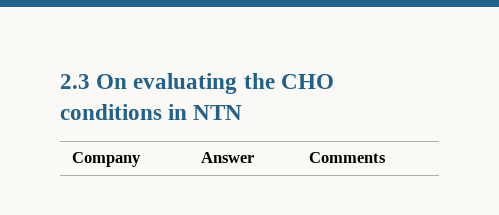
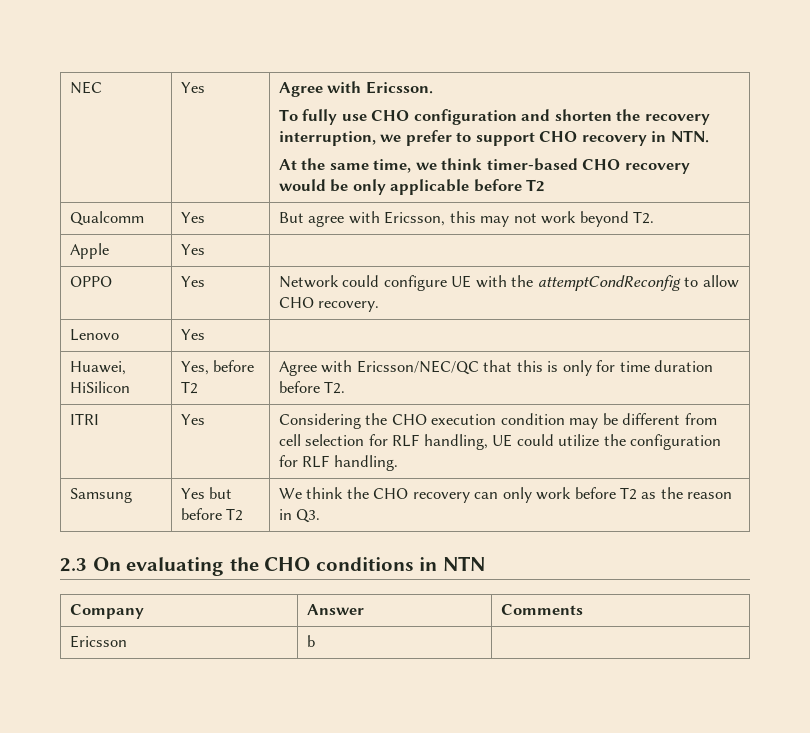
(60, 81) none -> [69,81,102,94] [180,82,205,93] [278,81,433,97] [278,109,710,125] [278,130,709,146] [278,158,690,174] [278,179,545,195] [69,211,144,226] [180,212,205,223] [278,211,654,227] [69,243,109,259] [180,244,205,255] [69,276,112,287] [180,276,205,287] [278,275,739,291] [278,297,380,312] [69,329,119,341] [180,329,205,340] [69,361,126,375] [69,381,130,393] [180,360,255,375] [180,381,198,394] [278,360,713,376] [278,381,346,394] [69,413,99,425] [180,414,205,425] [278,413,717,429] [278,434,721,450] [278,455,398,471] [69,488,132,503] [180,487,233,499] [180,508,244,521] [278,487,733,503] [278,509,321,523] NEC | Yes | Agree with Ericsson. // To fully use CHO configuration and shorten the recovery interruption, we prefer to support CHO recovery in NTN. // At the same time, we think timer-based CHO recovery would be only applicable before T2 // Qualcomm | Yes | But agree with Ericsson, this may not work beyond T2. // Apple | Yes | // OPPO | Yes | Network could configure UE with the attemptCondReconfig to allow CHO recovery. // Lenovo | Yes | // Huawei, HiSilicon | Yes, before T2 | Agree with Ericsson/NEC/QC that this is only for time duration before T2. // ITRI | Yes | Considering the CHO execution condition may be different from cell selection for RLF handling, UE could utilize the configuration for RLF handling. // Samsung | Yes but before T2 | We think the CHO recovery can only work before T2 as the reason in Q3. //
(387, 157) none -> [69,635,127,648] [306,635,315,647] // Ericsson | b |

